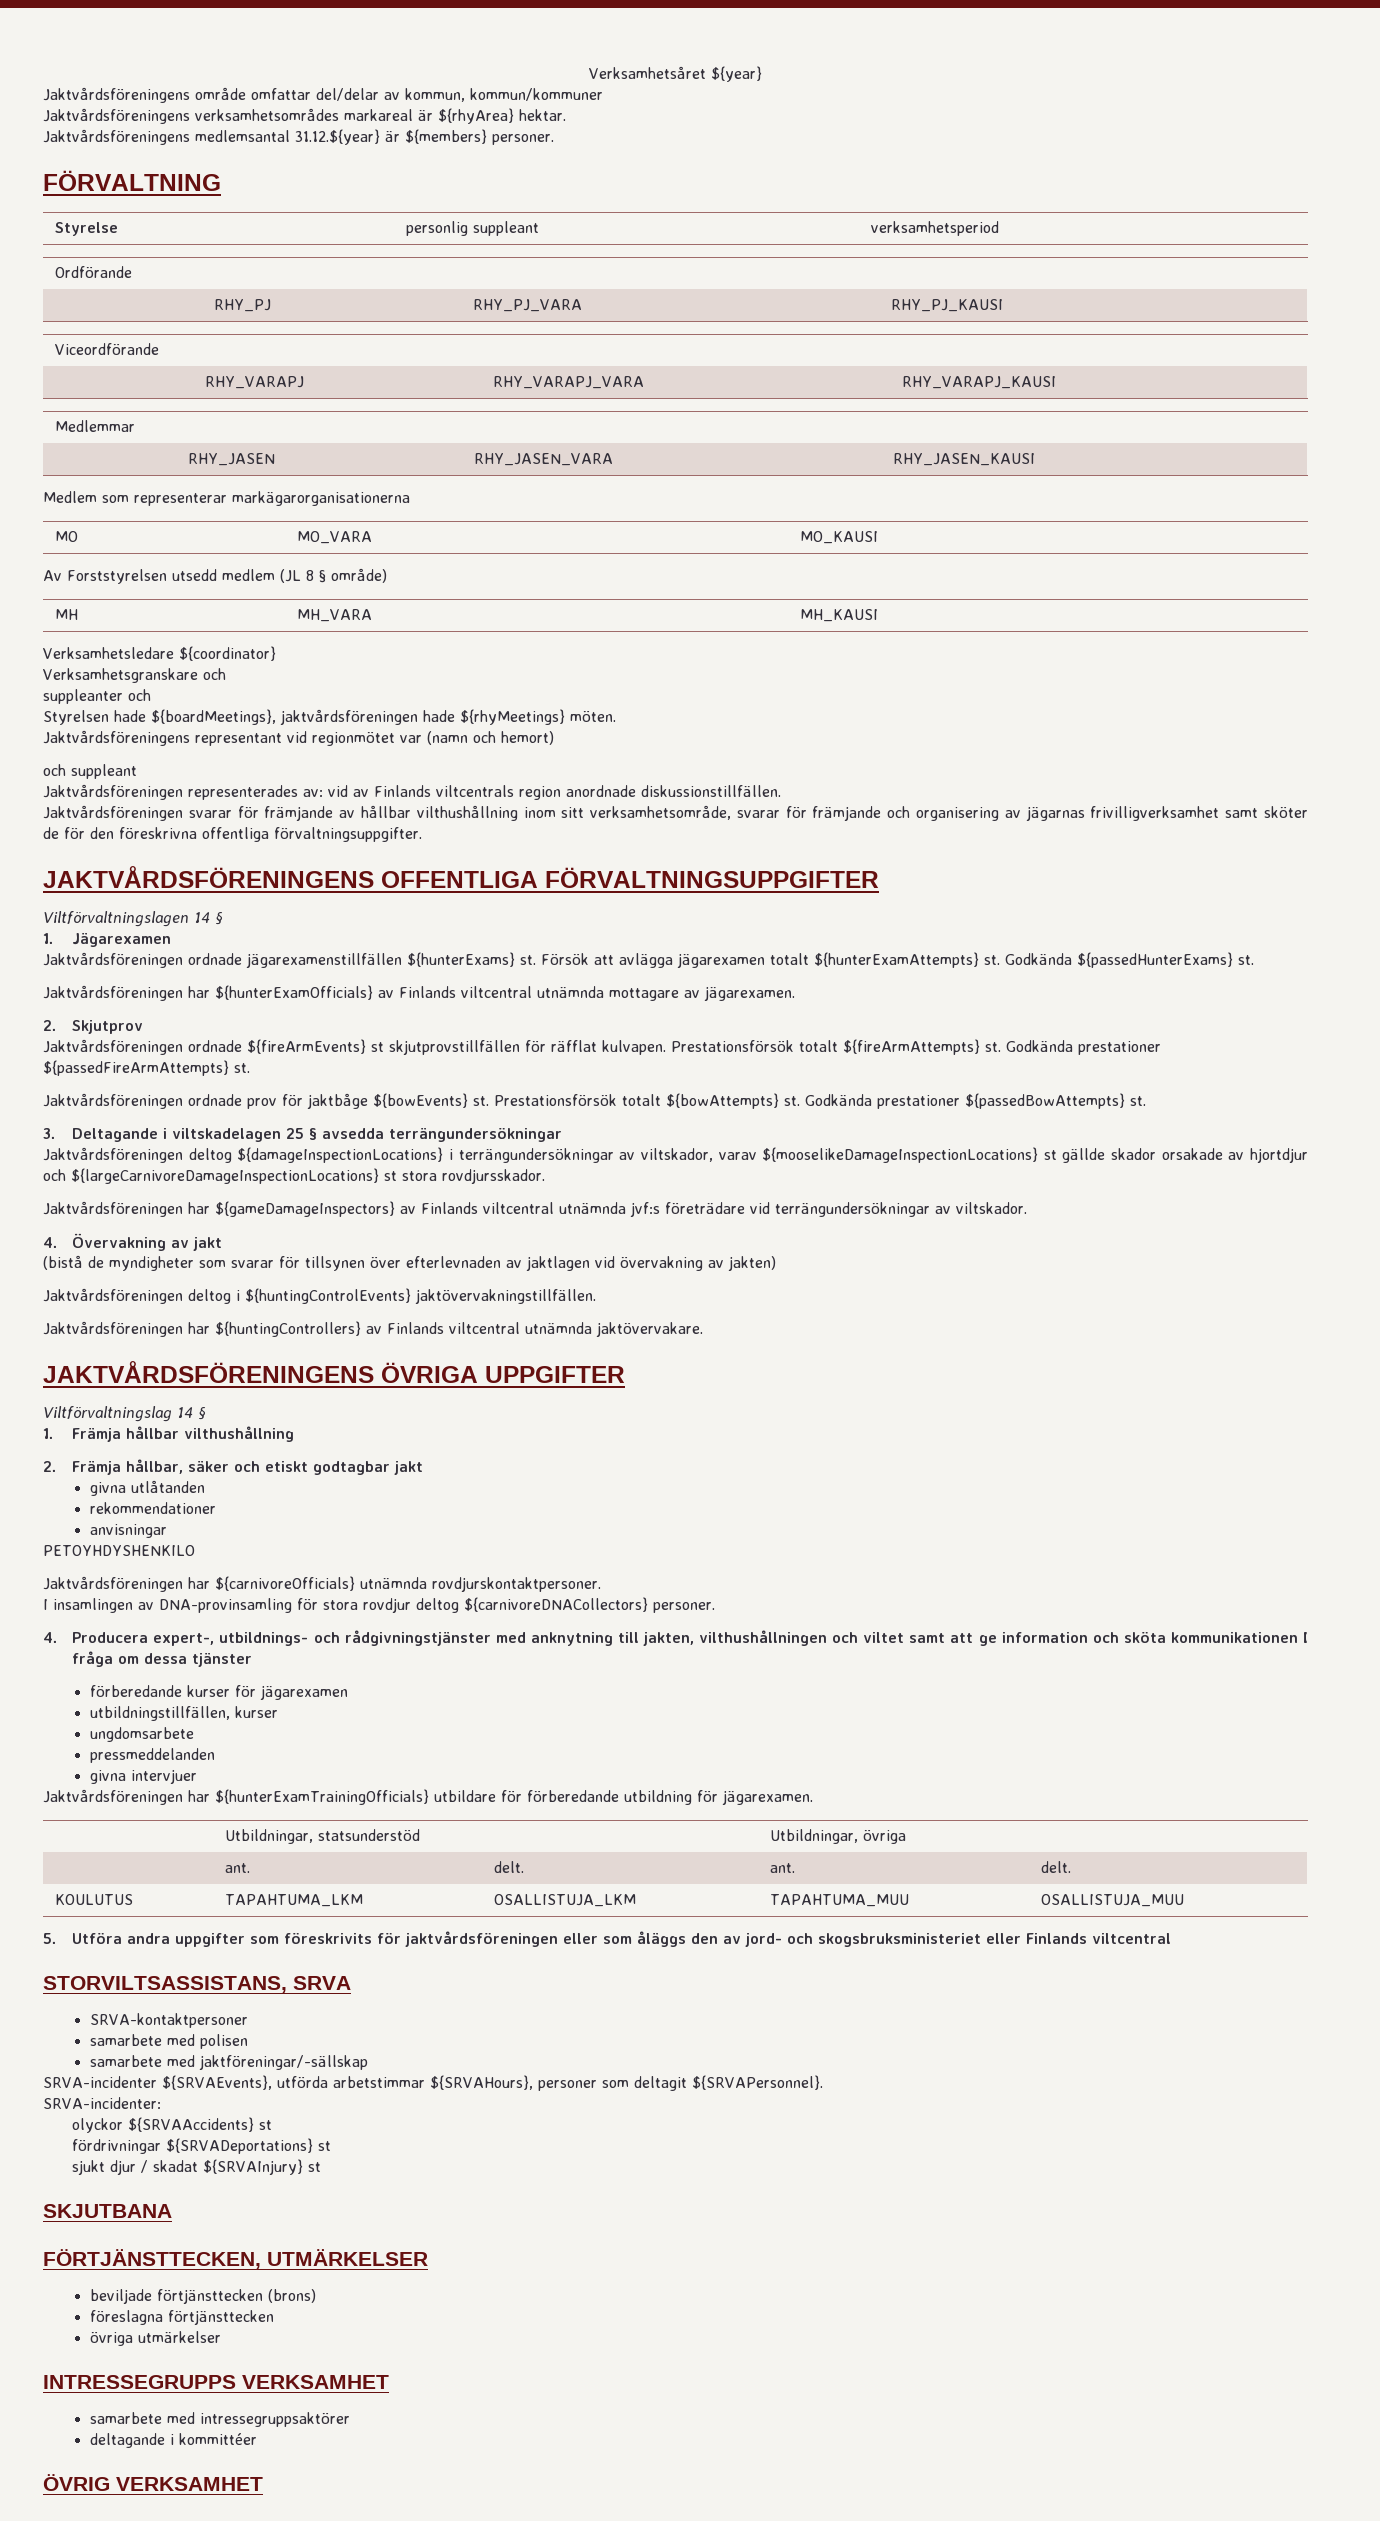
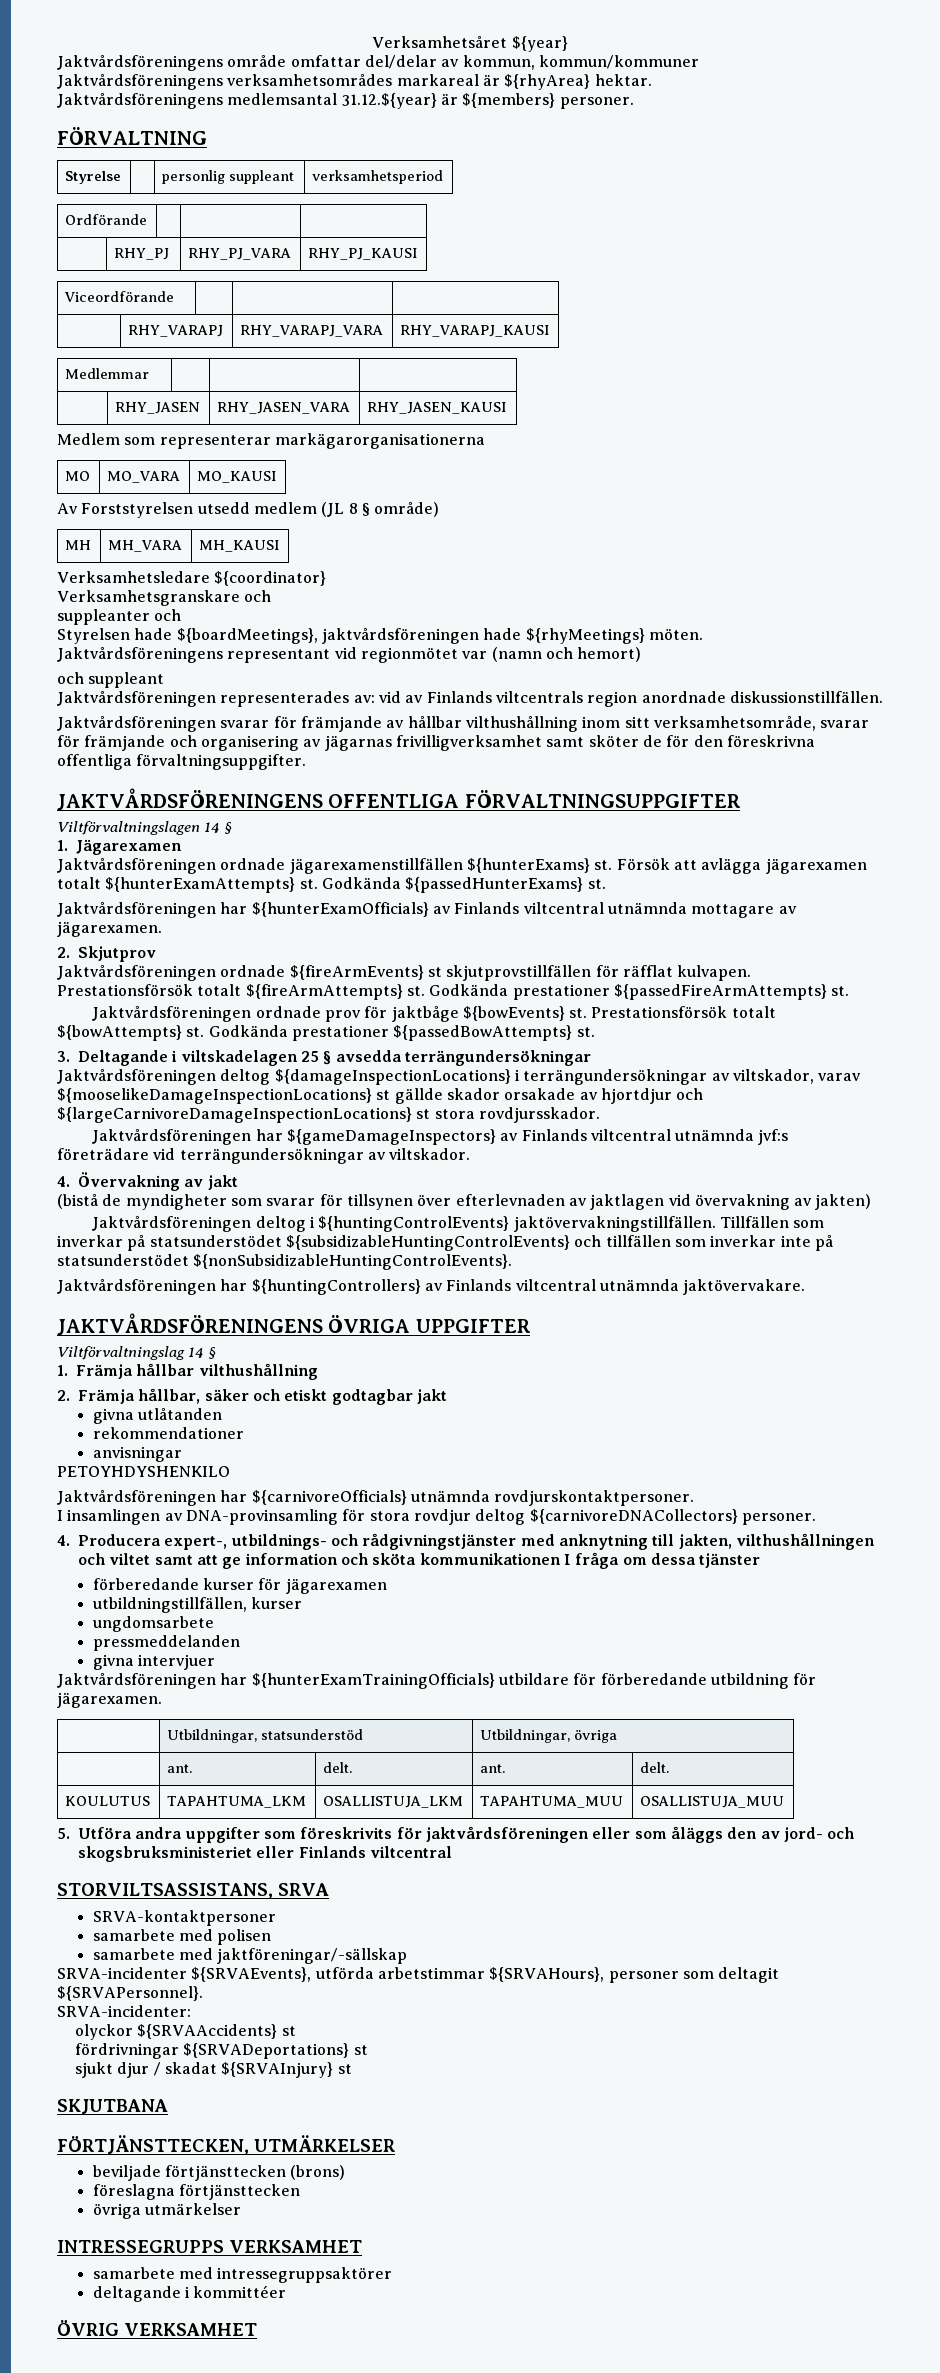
(596, 1296) none -> [719,1216,825,1228] [57,1235,833,1251] [57,1254,513,1270] Tillfällen som inverkar på statsunderstödet ${subsidizableHuntingControlEvents} och tillfällen som inverkar inte på statsunderstödet ${nonSubsidizableHuntingControlEvents}.

